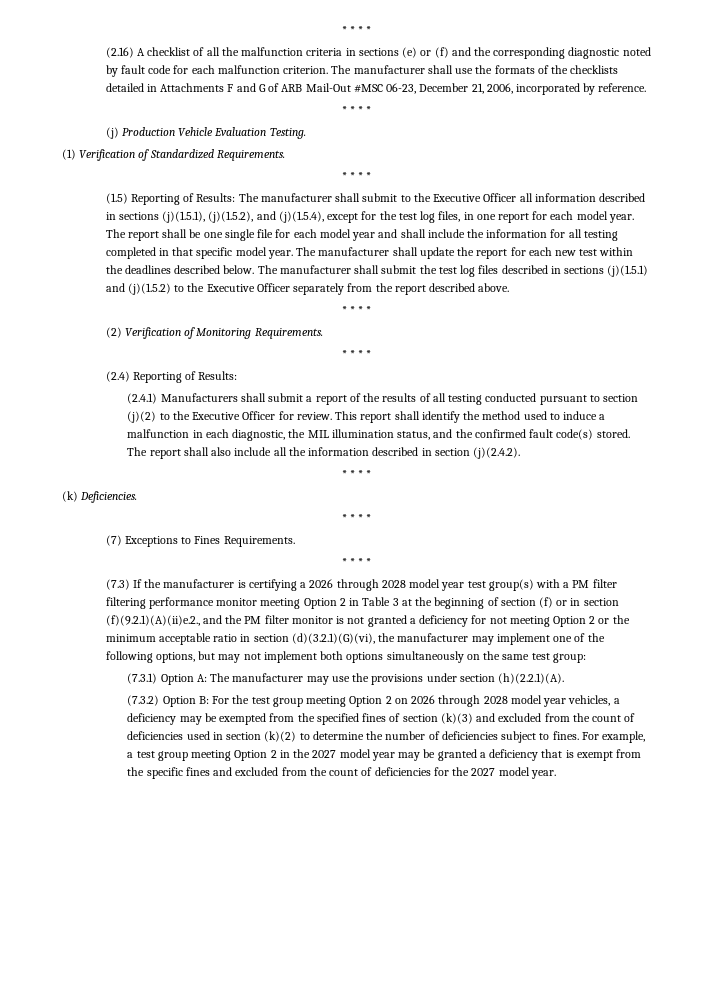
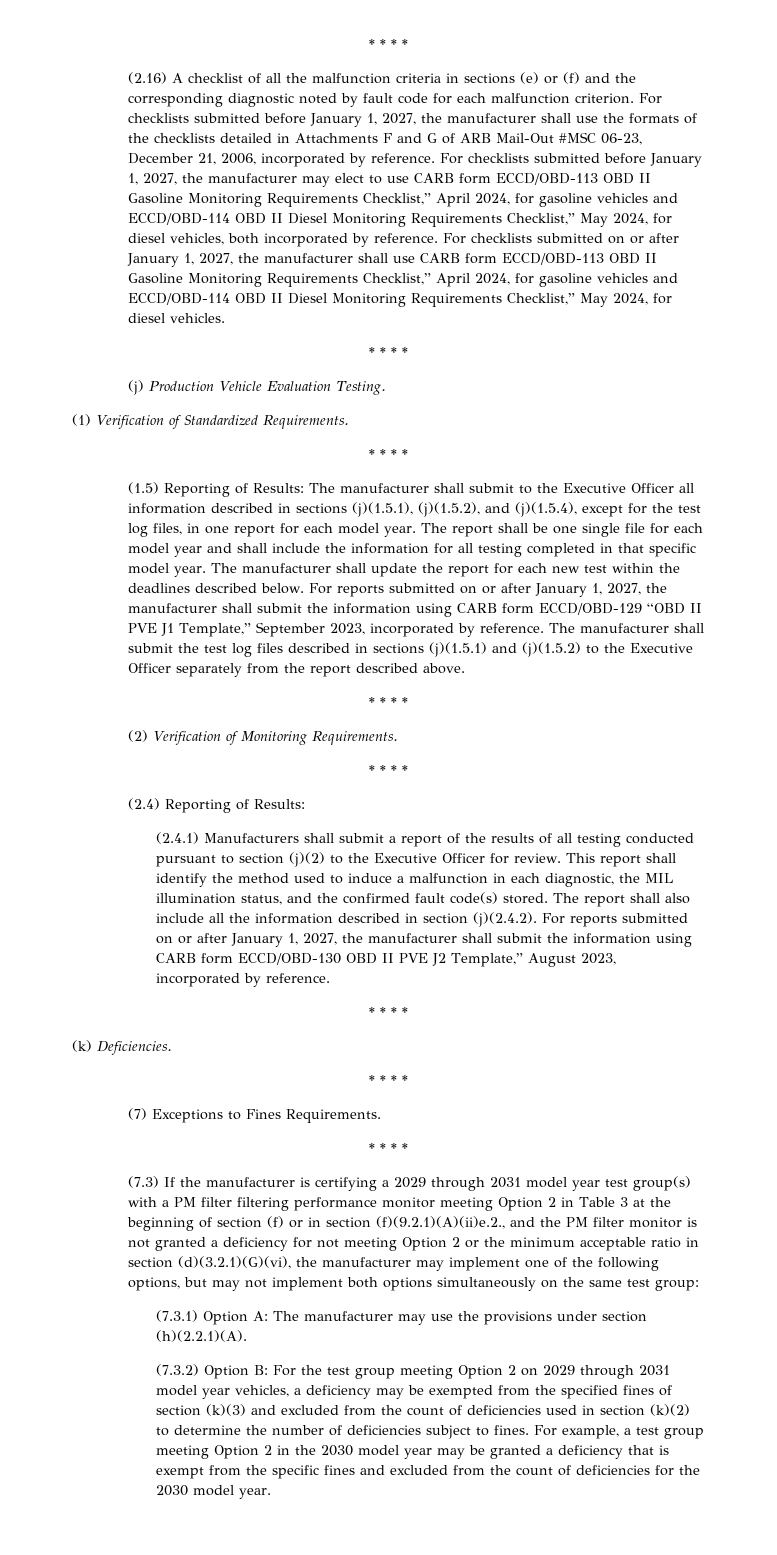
[331,65,352,74] The -> [639,93,663,104] [128,113,443,127] For checklists submitted before January 1, 2027, the
(647, 87) none -> [440,153,703,167] [128,173,652,187] [128,193,679,207] [128,213,673,227] [128,233,680,247] [127,253,658,267] [128,273,679,287] [128,293,673,307] [128,313,226,323] For checklists submitted before January 1, 2027, the manufacturer may elect to use CARB form ECCD/OBD-113 OBD II Gasoline Monitoring Requirements Checklist,” April 2024, for gasoline vehicles and ECCD/OBD-114 OBD II Diesel Monitoring Requirements Checklist,” May 2024, for diesel vehicles, both incorporated by reference. For checklists submitted on or after January 1, 2027, the manufacturer shall use CARB form ECCD/OBD-113 OBD II Gasoline Monitoring Requirements Checklist,” April 2024, for gasoline vehicles and ECCD/OBD-114 OBD II Diesel Monitoring Requirements Checklist,” May 2024, for diesel vehicles.
(255, 269) none -> [309,583,668,597] [128,603,703,617] [128,622,545,637] For reports submitted on or after January 1, 2027, the manufacturer shall submit the information using CARB form ECCD/OBD-129 “OBD II PVE J1 Template,” September 2023, incorporated by reference.
(521, 453) none -> [542,913,689,927] [156,933,693,947] [156,953,617,967] [156,973,331,987] For reports submitted on or after January 1, 2027, the manufacturer shall submit the information using CARB form ECCD/OBD-130 OBD II PVE J2 Template,” August 2023, incorporated by reference.
[309,579,406,591] 2026 through 2028 -> [394,1177,522,1191] 2029 through 2031
[411,695,508,707] 2026 through 2028 -> [543,1365,671,1379] 2029 through 2031
[312,750,337,758] 2027 -> [321,1445,354,1456] 2030
[471,768,496,776] 2027 -> [156,1485,189,1496] 2030

